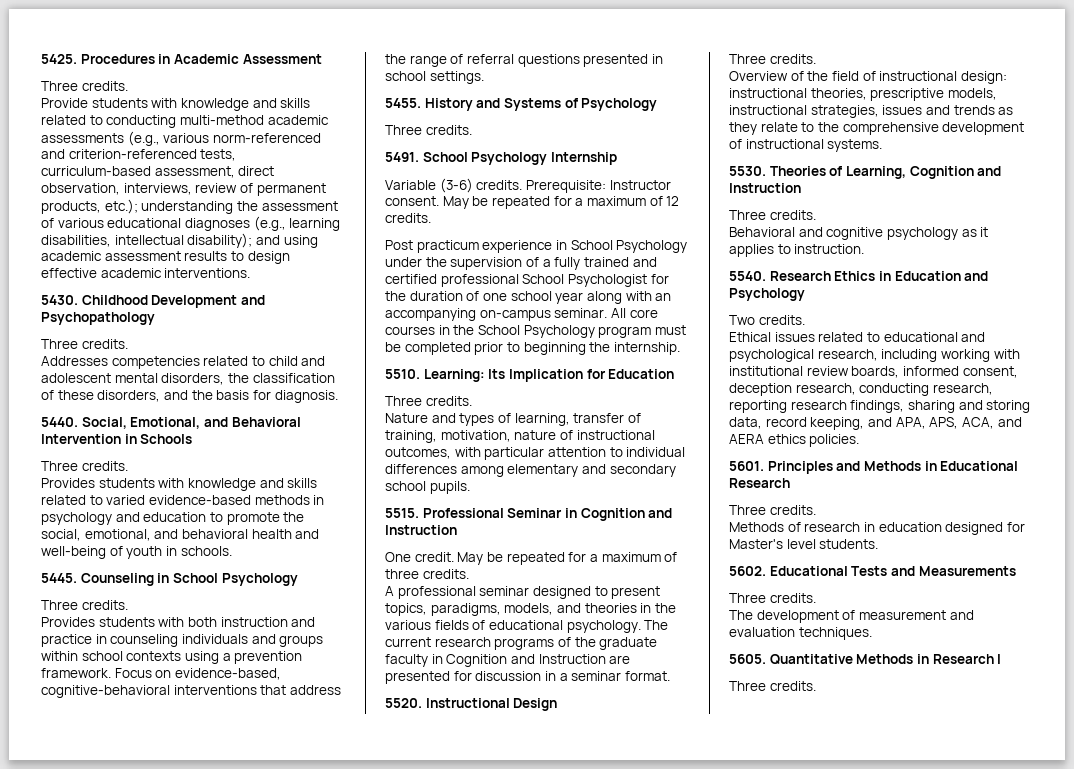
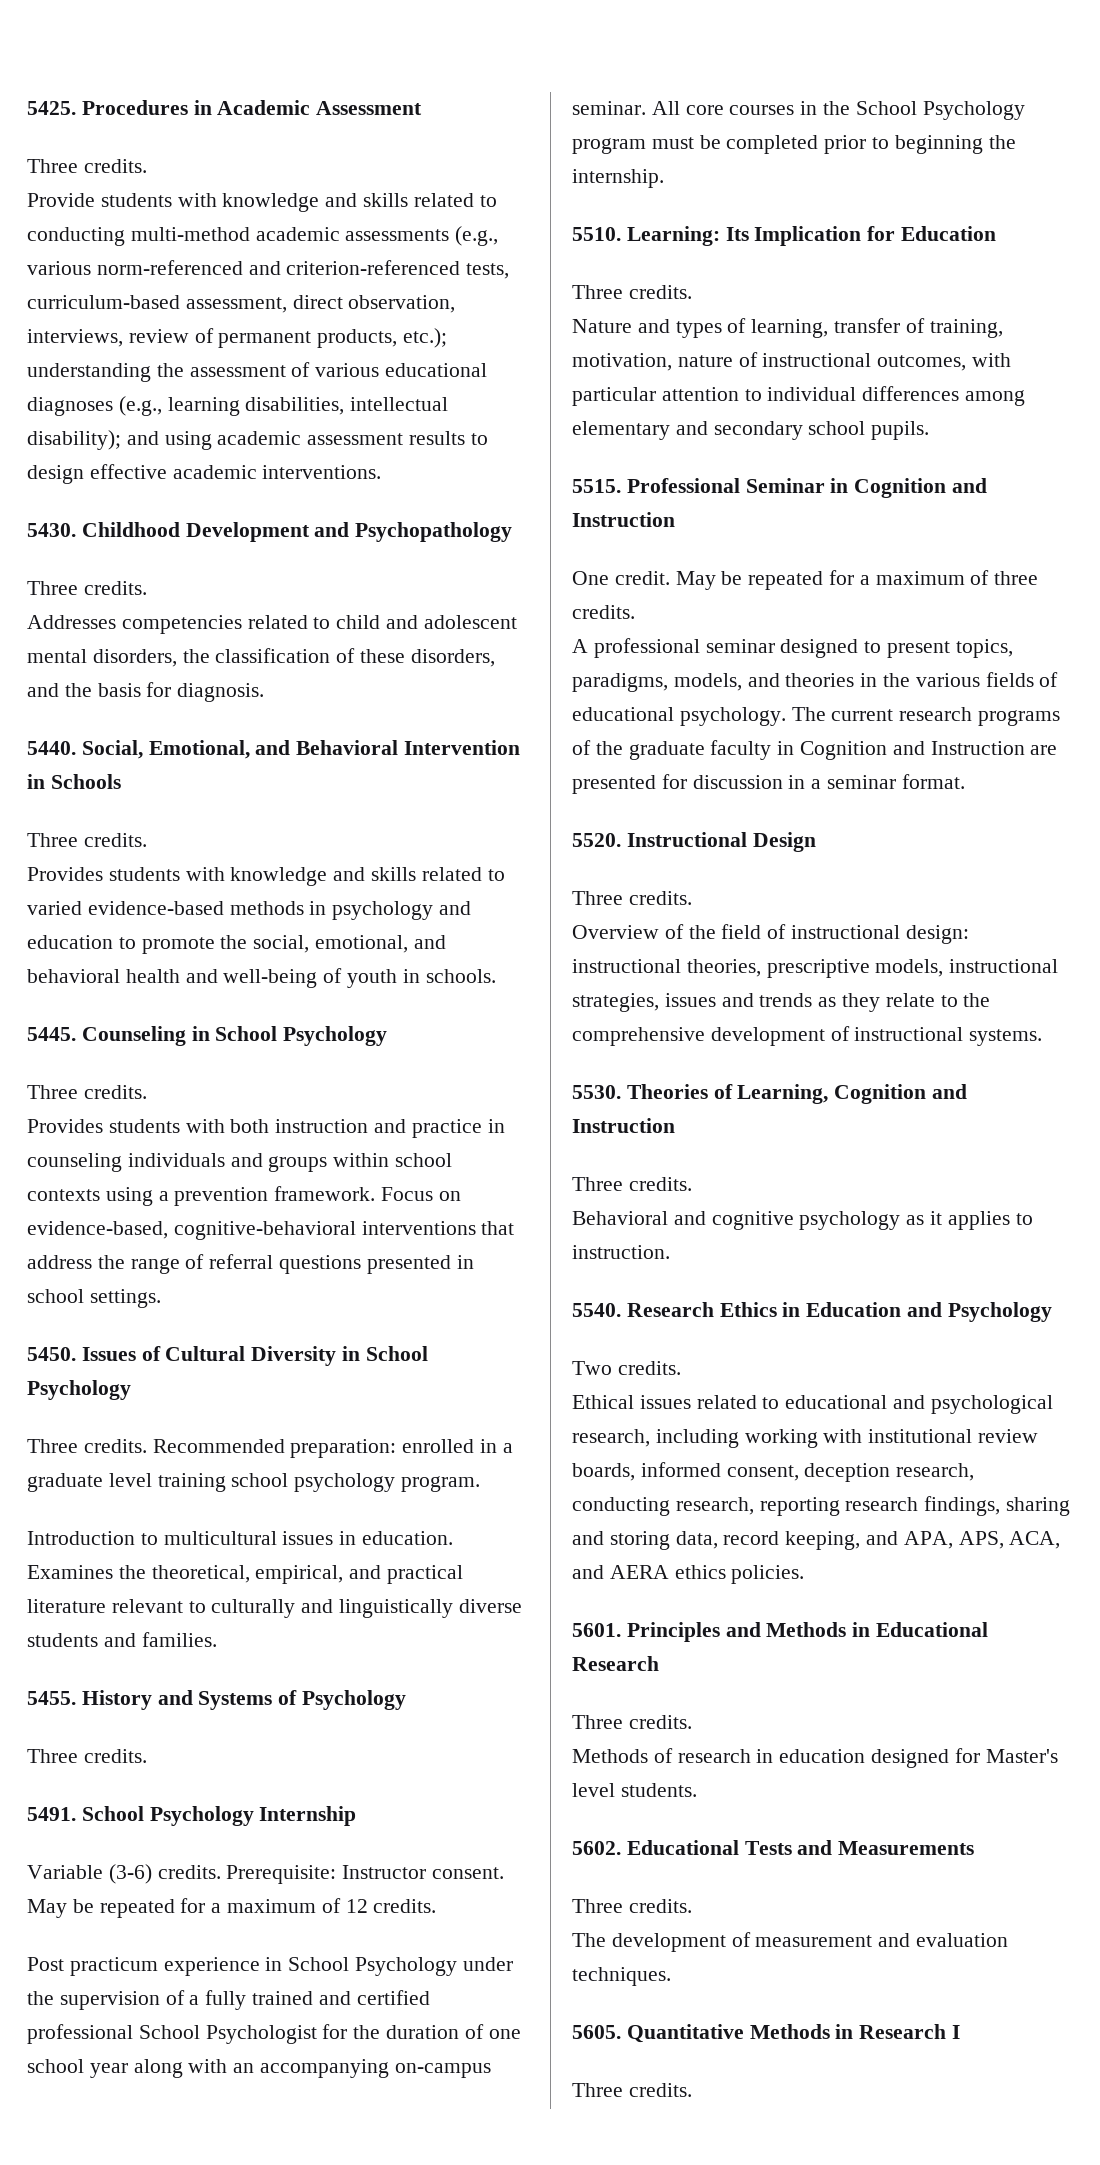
(484, 77) none -> [27,1346,428,1366] [27,1380,131,1400] [27,1439,513,1458] [27,1473,481,1492] [27,1531,454,1545] [27,1565,464,1584] [27,1599,522,1618] [27,1632,217,1647] // 5450. Issues of Cultural Diversity in School Psychology // Three credits. Recommended preparation: enrolled in a graduate level training school psychology program. // Introduction to multicultural issues in education. Examines the theoretical, empirical, and practical literature relevant to culturally and linguistically diverse students and families.

